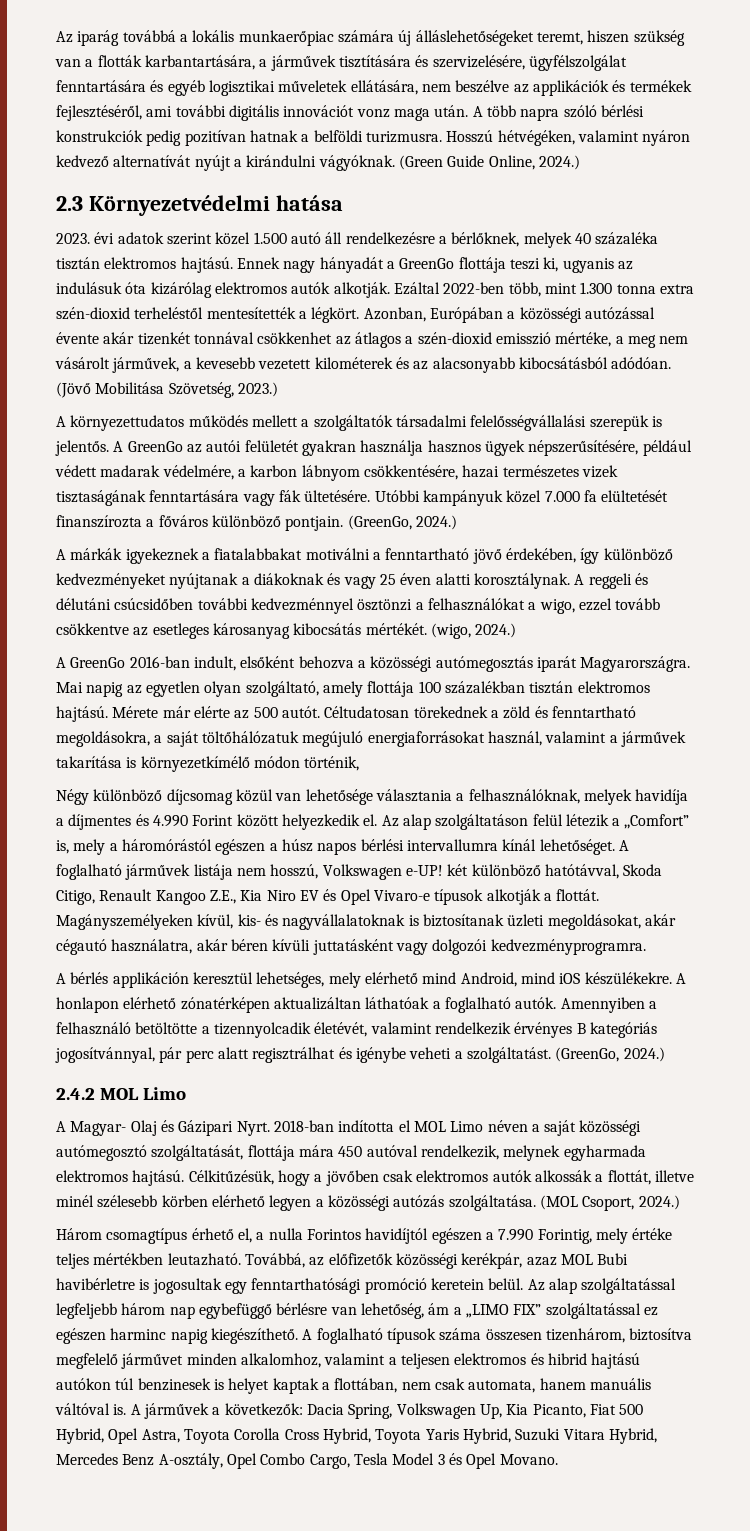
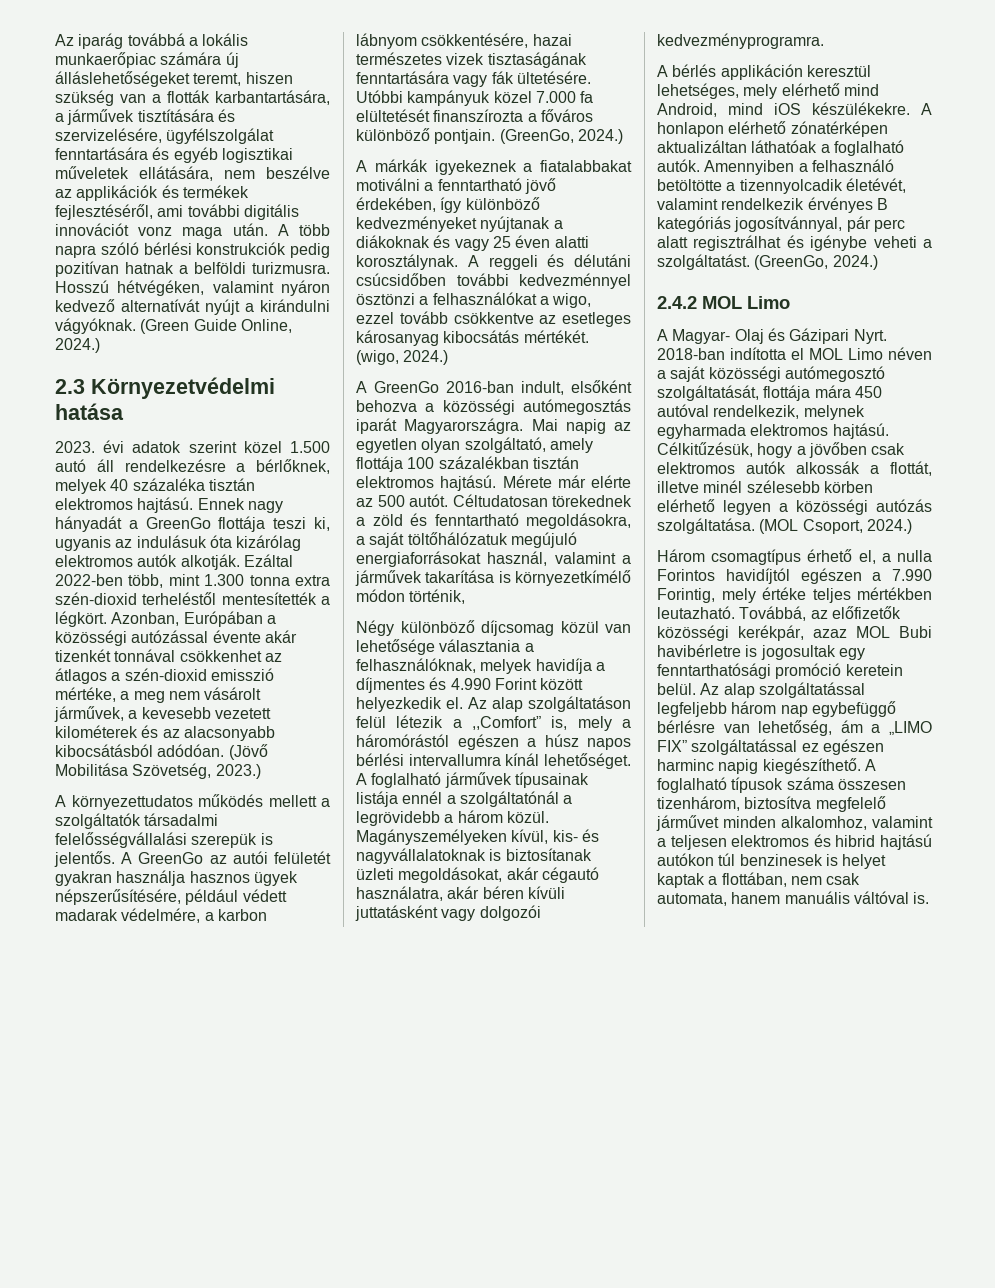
[193,864,663,880] [56,889,600,905] listája nem hosszú, Volkswagen e-UP! két különböző hatótávval, Skoda Citigo, Renault Kangoo Z.E., Kia Niro EV és Opel Vivaro-e típusok alkotják a flottát. -> [514,772,589,788] [356,791,573,807] [356,810,549,826] típusainak listája ennél a szolgáltatónál a legrövidebb a három közül.
[130,1403,644,1419] [56,1428,657,1444] [56,1453,558,1469] A járművek a következők: Dacia Spring, Volkswagen Up, Kia Picanto, Fiat 500 Hybrid, Opel Astra, Toyota Corolla Cross Hybrid, Toyota Yaris Hybrid, Suzuki Vitara Hybrid, Mercedes Benz A-osztály, Opel Combo Cargo, Tesla Model 3 és Opel Movano. -> (930, 898) none

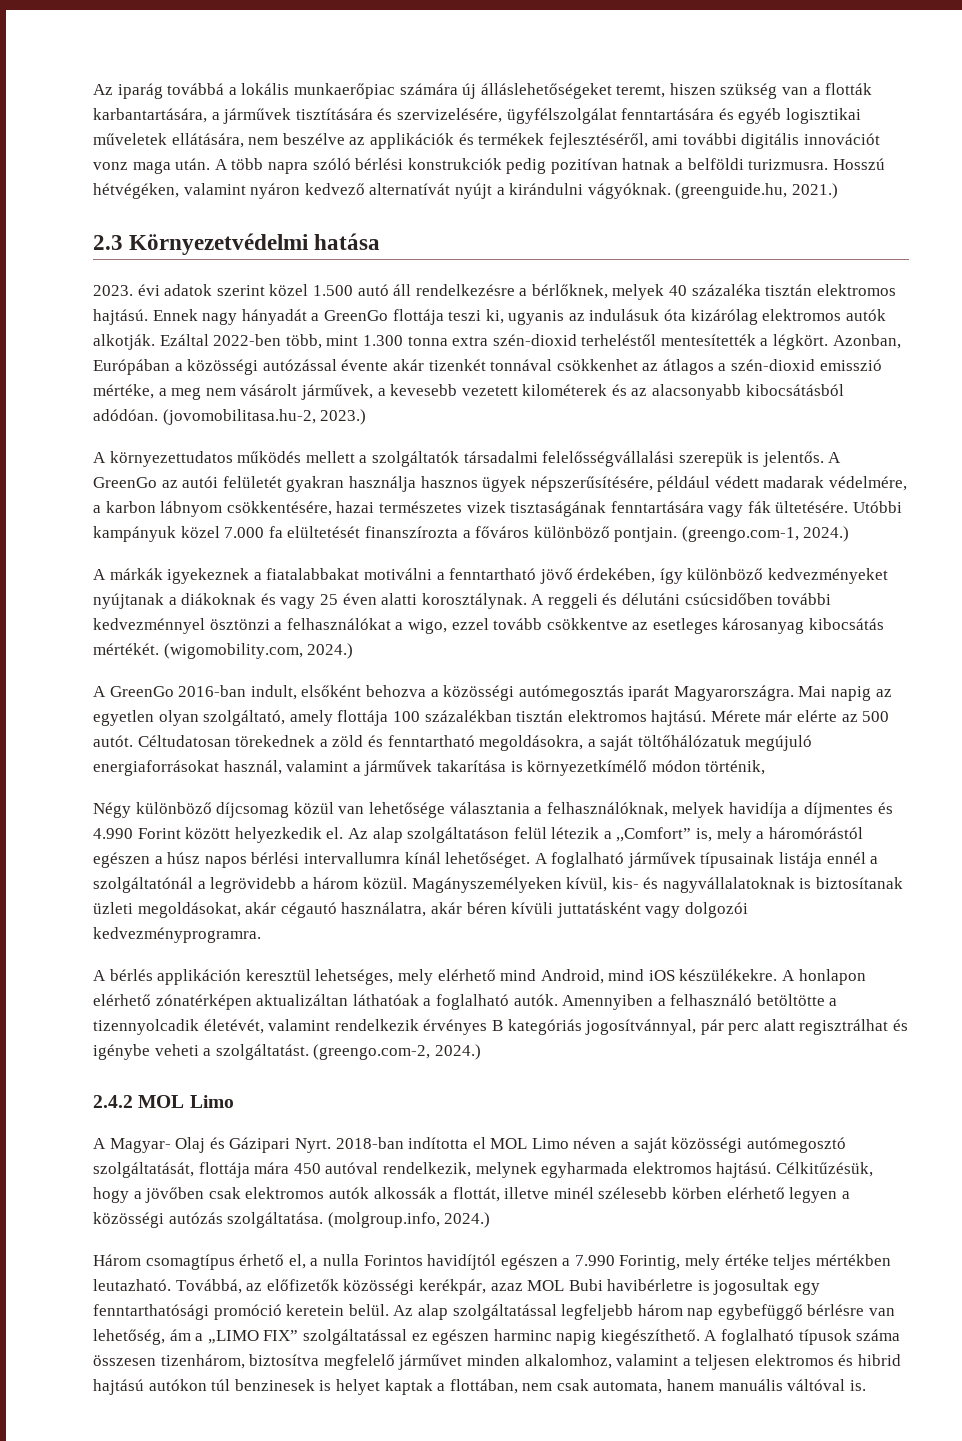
[140,319,292,334] [55,338,100,353] (Green Guide Online, 2024.) -> [675,183,838,199] (greenguide.hu, 2021.)
[228,744,268,760] [55,763,212,779] (Jövő Mobilitása Szövetség, -> [162,409,316,425] (jovomobilitasa.hu-2,
[499,129,574,144] (GreenGo, -> [681,526,799,542] (greengo.com-1,
[356,350,399,365] (wigo, -> [163,643,303,659] (wigomobility.com,
[754,255,829,270] (GreenGo, -> [313,1044,431,1060] (greengo.com-2,
[759,519,863,534] (MOL Csoport, -> [327,1212,440,1228] (molgroup.info,

